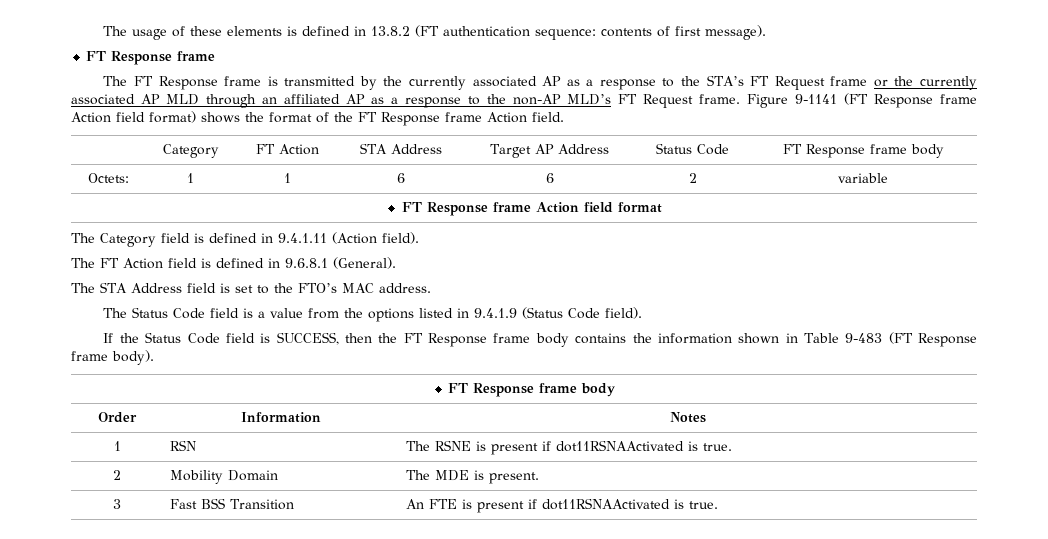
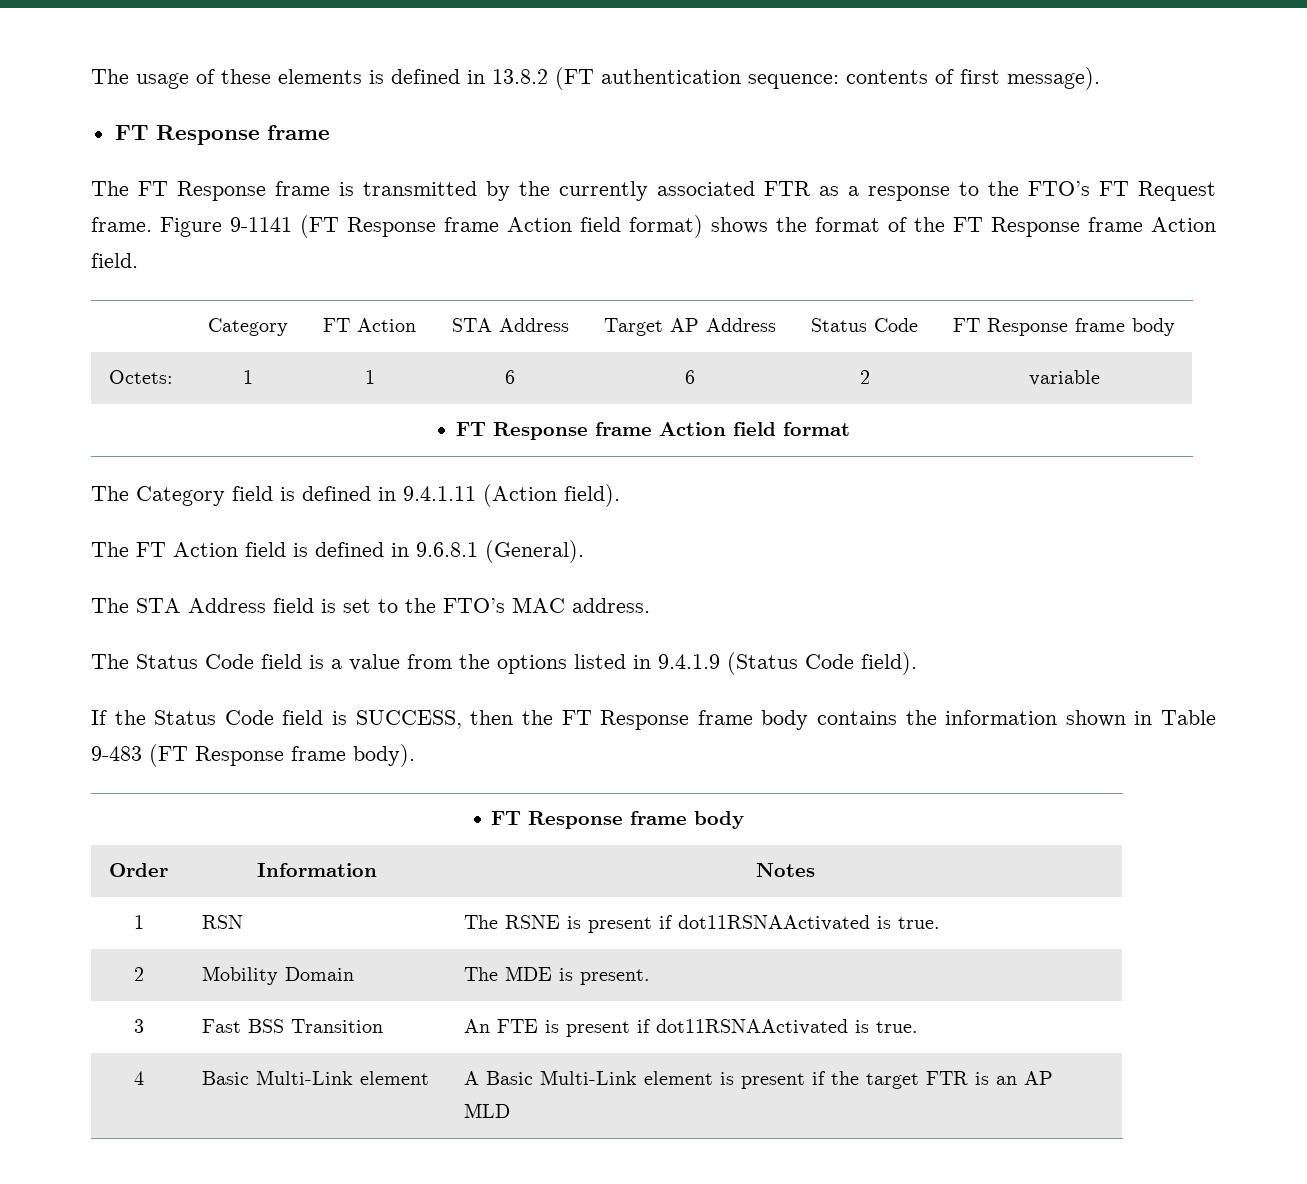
[542,75,978,90] [71,94,611,108] AP as a response to the STA’s FT Request frame or the currently associated AP MLD through an affiliated AP as a response to the non-AP MLD’s -> [764,181,1090,201] FTR as a response to the FTO’s
(718, 505) none -> [133,1071,144,1085] [202,1070,430,1085] [464,1070,1054,1089] [464,1103,511,1118] // 4 | Basic Multi-Link element | A Basic Multi-Link element is present if the target FTR is an AP MLD

